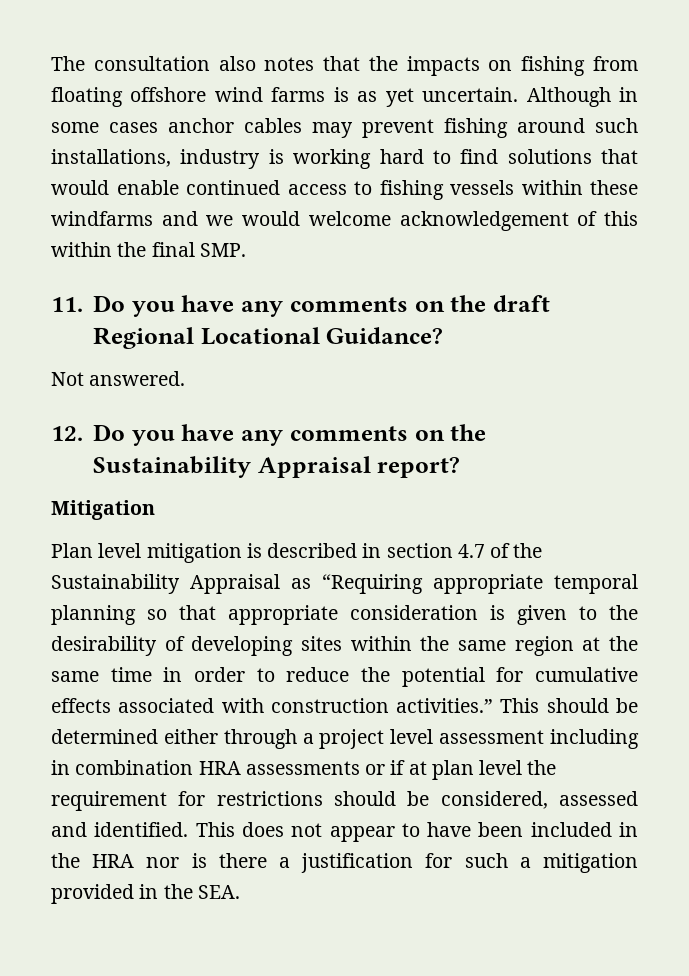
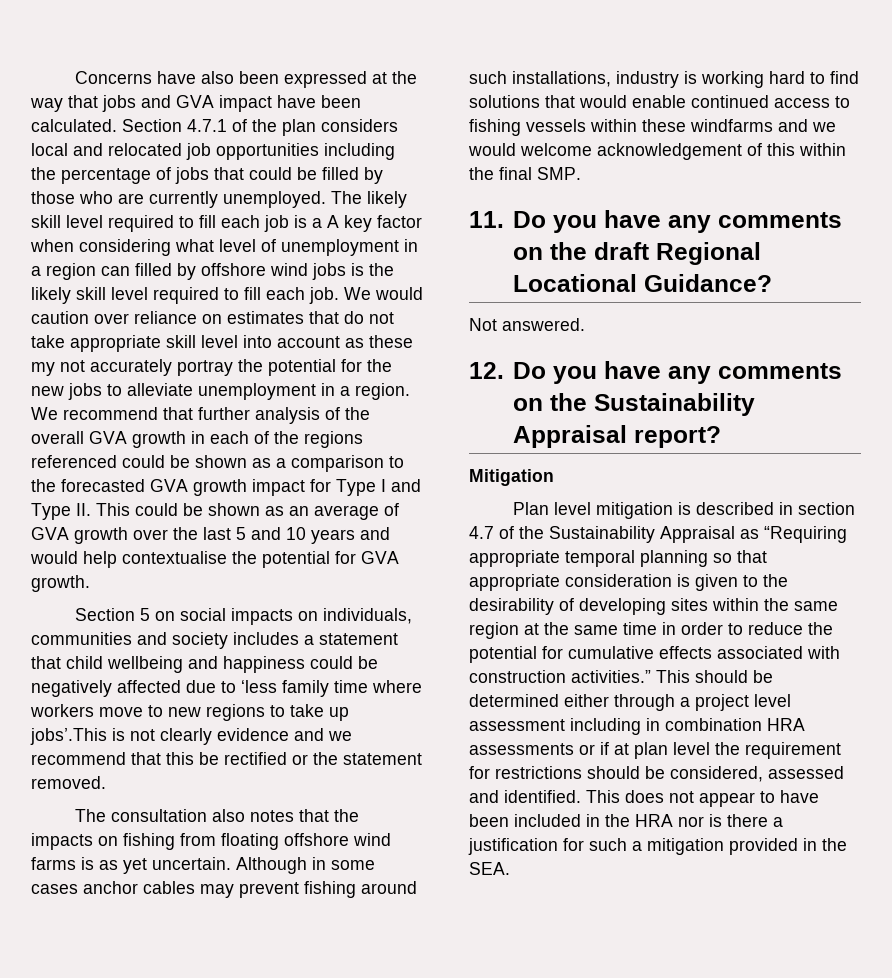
(51, 63) none -> [75,71,418,88] [30,95,361,112] [31,119,398,136] [31,143,395,160] [31,167,383,184] [31,191,407,208] [31,215,422,232] [30,239,418,256] [31,263,394,280] [31,287,423,304] [31,311,394,324] [31,335,413,352] [31,359,392,376] [31,383,410,400] [31,407,370,424] [31,431,363,448] [31,455,404,472] [31,479,421,496] [31,503,399,520] [31,527,390,544] [30,551,399,568] [31,575,90,592] [75,608,413,625] [31,632,398,649] [31,656,378,673] [31,680,422,697] [30,704,349,721] [30,728,352,745] [31,752,422,765] [31,776,106,789] Concerns have also been expressed at the way that jobs and GVA impact have been calculated. Section 4.7.1 of the plan considers local and relocated job opportunities including the percentage of jobs that could be filled by those who are currently unemployed. The likely skill level required to fill each job is a A key factor when considering what level of unemployment in a region can filled by offshore wind jobs is the likely skill level required to fill each job. We would caution over reliance on estimates that do not take appropriate skill level into account as these my not accurately portray the potential for the new jobs to alleviate unemployment in a region. We recommend that further analysis of the overall GVA growth in each of the regions referenced could be shown as a comparison to the forecasted GVA growth impact for Type I and Type II. This could be shown as an average of GVA growth over the last 5 and 10 years and would help contextualise the potential for GVA growth. // Section 5 on social impacts on individuals, communities and society includes a statement that child wellbeing and happiness could be negatively affected due to ‘less family time where workers move to new regions to take up jobs’.This is not clearly evidence and we recommend that this be rectified or the statement removed. //

